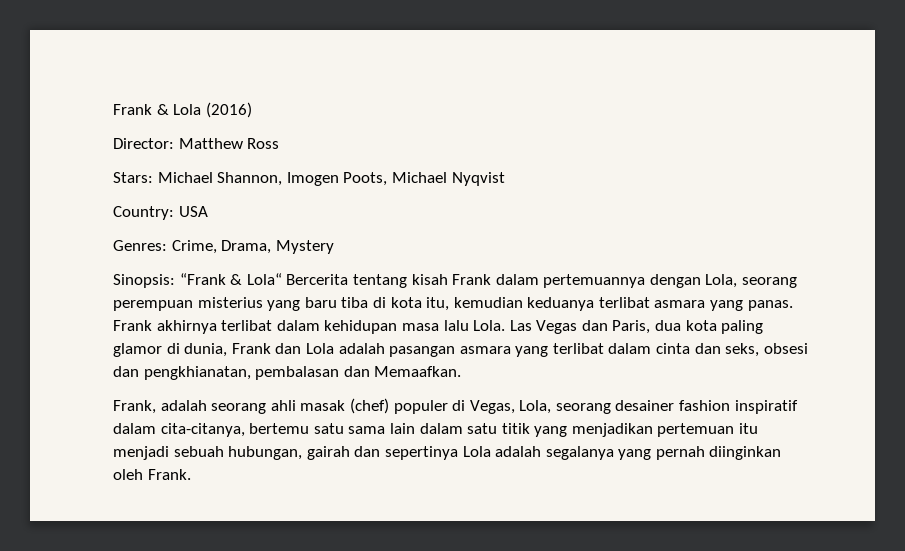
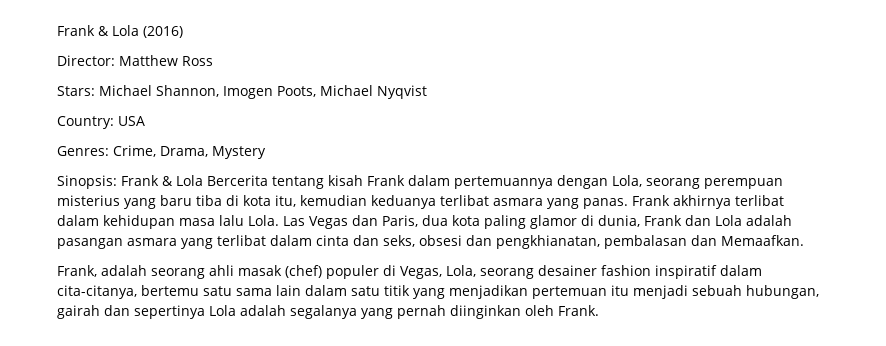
[179,273,282,285] “Frank & Lola“ -> [121,175,203,186] Frank & Lola

